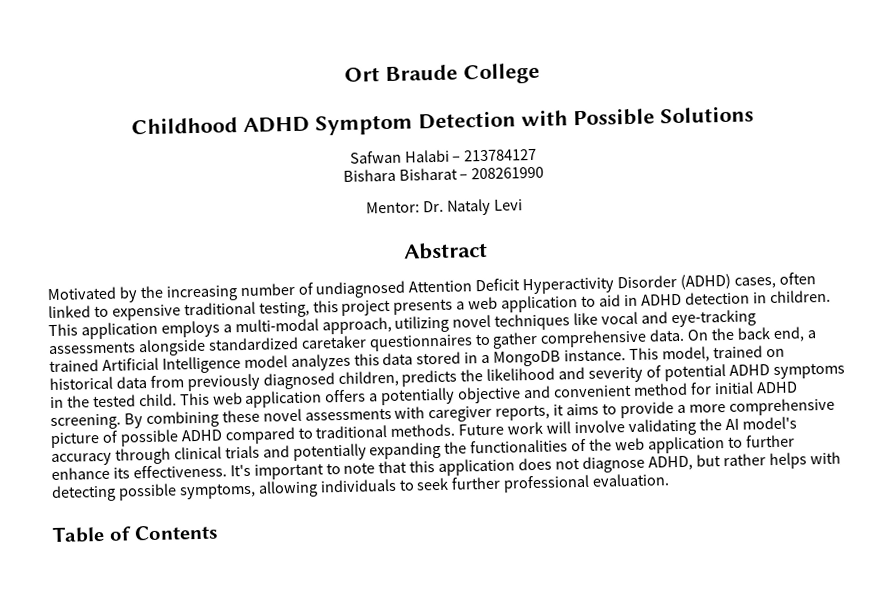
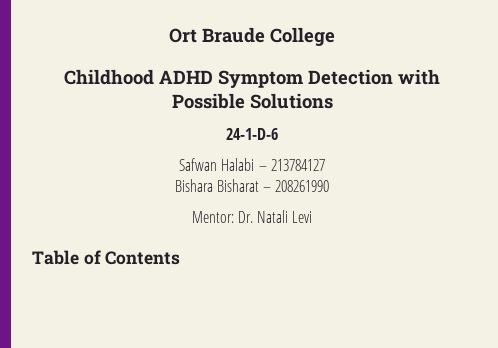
(754, 114) none -> [226,128,278,140] // 24-1-D-6
[446,198,491,216] Nataly -> [257,210,289,223] Natali
[402,241,488,260] [47,272,816,303] [48,289,831,321] [48,309,756,340] [48,326,816,357] [49,345,785,374] [49,362,845,392] [50,381,798,409] [50,397,835,431] [50,416,797,449] [51,434,795,467] [51,451,841,481] [51,473,671,503] // Abstract // Motivated by the increasing number of undiagnosed Attention Deficit Hyperactivity Disorder (ADHD) cases, often linked to expensive traditional testing, this project presents a web application to aid in ADHD detection in children. This application employs a multi-modal approach, utilizing novel techniques like vocal and eye-tracking assessments alongside standardized caretaker questionnaires to gather comprehensive data. On the back end, a trained Artificial Intelligence model analyzes this data stored in a MongoDB instance. This model, trained on historical data from previously diagnosed children, predicts the likelihood and severity of potential ADHD symptoms in the tested child. This web application offers a potentially objective and convenient method for initial ADHD screening. By combining these novel assessments with caregiver reports, it aims to provide a more comprehensive picture of possible ADHD compared to traditional methods. Future work will involve validating the AI model's accuracy through clinical trials and potentially expanding the functionalities of the web application to further enhance its effectiveness. It's important to note that this application does not diagnose ADHD, but rather helps with detecting possible symptoms, allowing individuals to seek further professional evaluation. -> (313, 217) none

